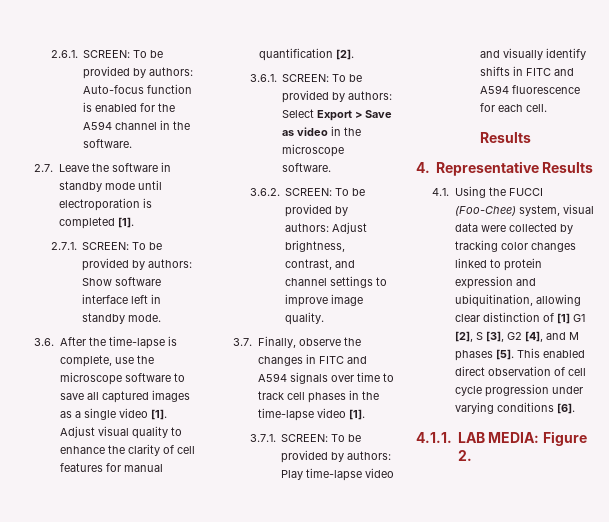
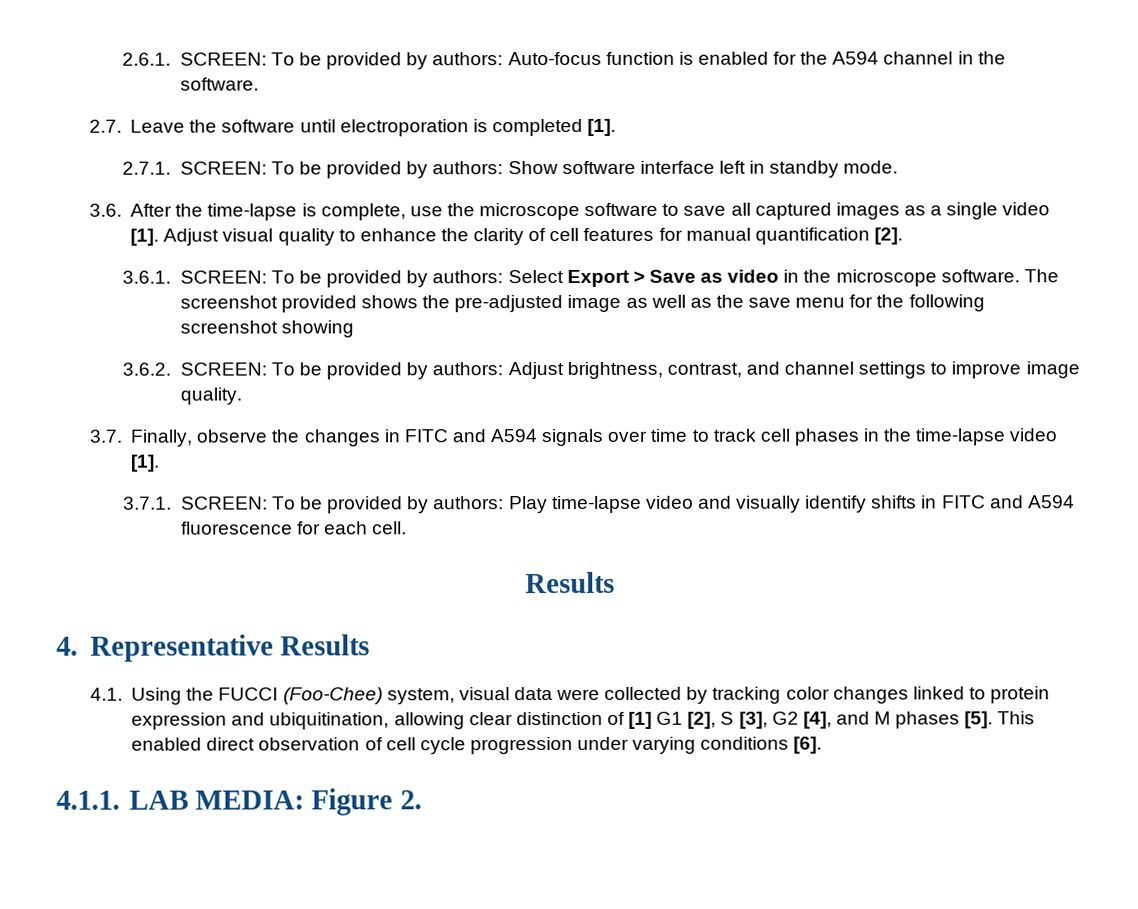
[160,162,171,172] [58,181,135,192] in standby mode -> (296, 126) none
(332, 167) none -> [1023,269,1059,283] [179,294,985,313] [179,320,354,338] The screenshot provided shows the pre-adjusted image as well as the save menu for the following screenshot showing

